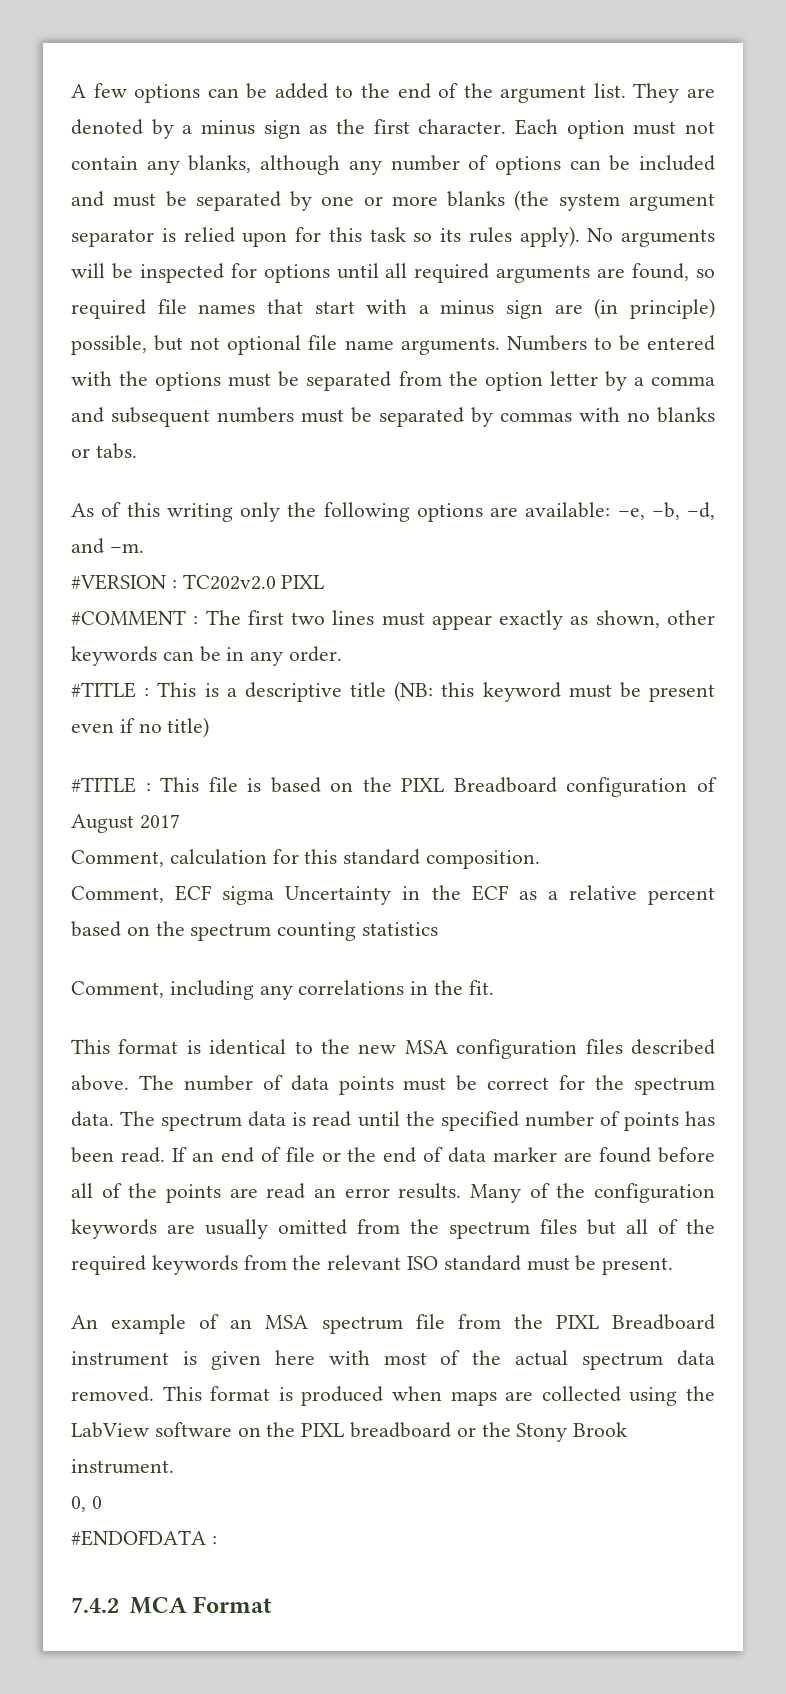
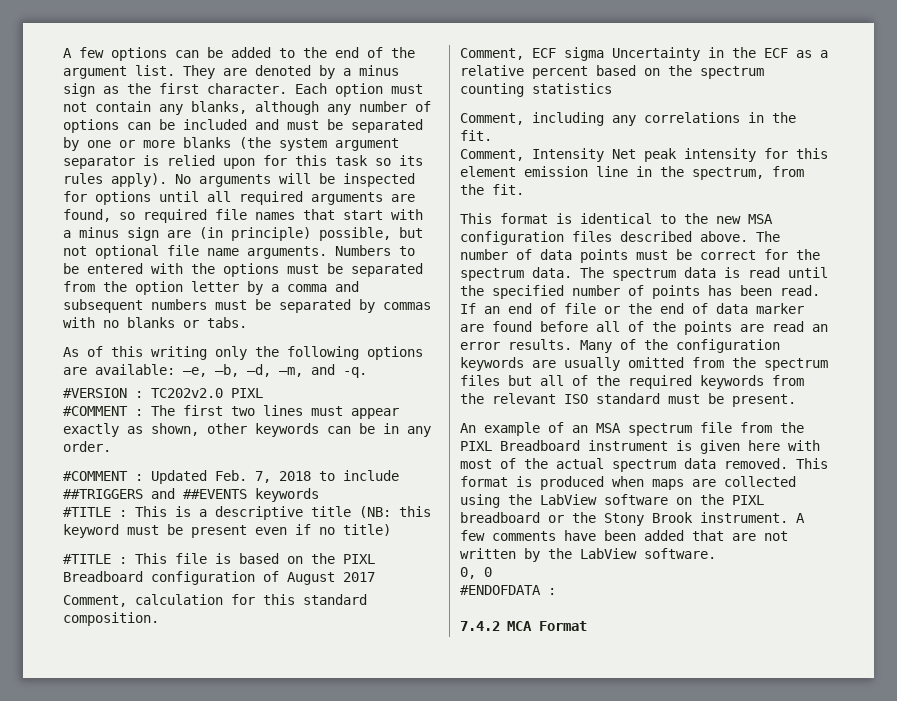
[71,538,144,554] and –m. -> [279,364,367,378] –m, and -q.
(343, 654) none -> [63,470,399,484] [63,488,319,502] // #COMMENT : Updated Feb. 7, 2018 to include ##TRIGGERS and ##EVENTS keywords
(494, 987) none -> [460,148,828,162] [460,166,804,180] [460,184,524,195] // Comment, Intensity Net peak intensity for this element emission line in the spectrum, from the fit.
(174, 1466) none -> [796,513,805,523] [460,530,788,541] [460,548,716,562] A few comments have been added that are not written by the LabView software.

